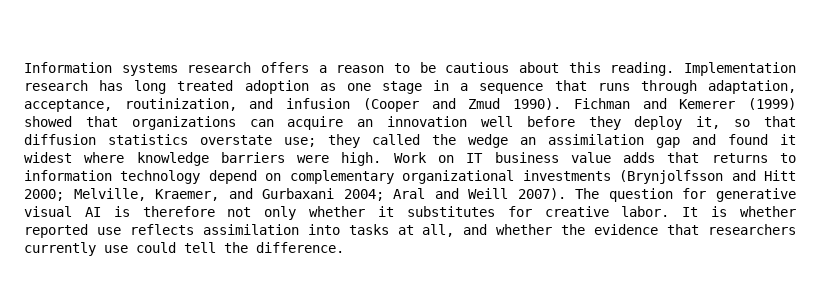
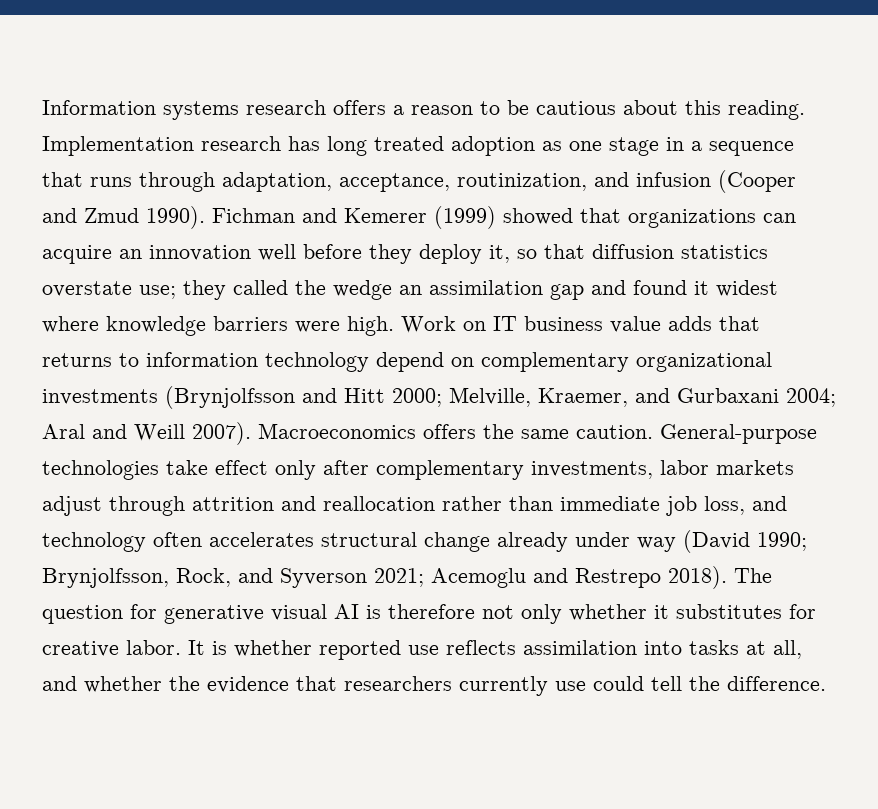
(566, 194) none -> [258,423,817,444] [42,460,794,480] [42,496,787,516] [42,530,807,553] [42,566,727,589] Macroeconomics offers the same caution. General-purpose technologies take effect only after complementary investments, labor markets adjust through attrition and reallocation rather than immediate job loss, and technology often accelerates structural change already under way (David 1990; Brynjolfsson, Rock, and Syverson 2021; Acemoglu and Restrepo 2018).

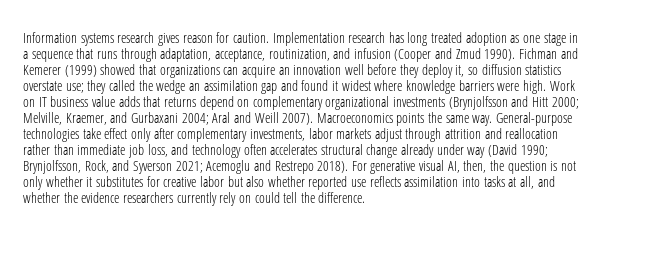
[333,100,805,120] offers a reason to be cautious about this reading. -> [157,32,269,46] gives reason for caution.
[544,244,585,259] that -> (479, 71) none
[119,352,369,372] to information technology -> (196, 102) none
[423,424,476,439] offers -> [396,113,425,126] points
[576,425,653,439] caution. -> [472,115,493,126] way.
[734,568,772,583] [42,604,475,624] The question for generative visual AI is therefore -> [351,160,558,174] For generative visual AI, then, the question is
[126,640,227,655] labor. It is -> [199,176,265,187] labor but also
[296,676,337,691] that -> (120, 197) none
[555,681,586,691] use -> [219,192,251,206] rely on

